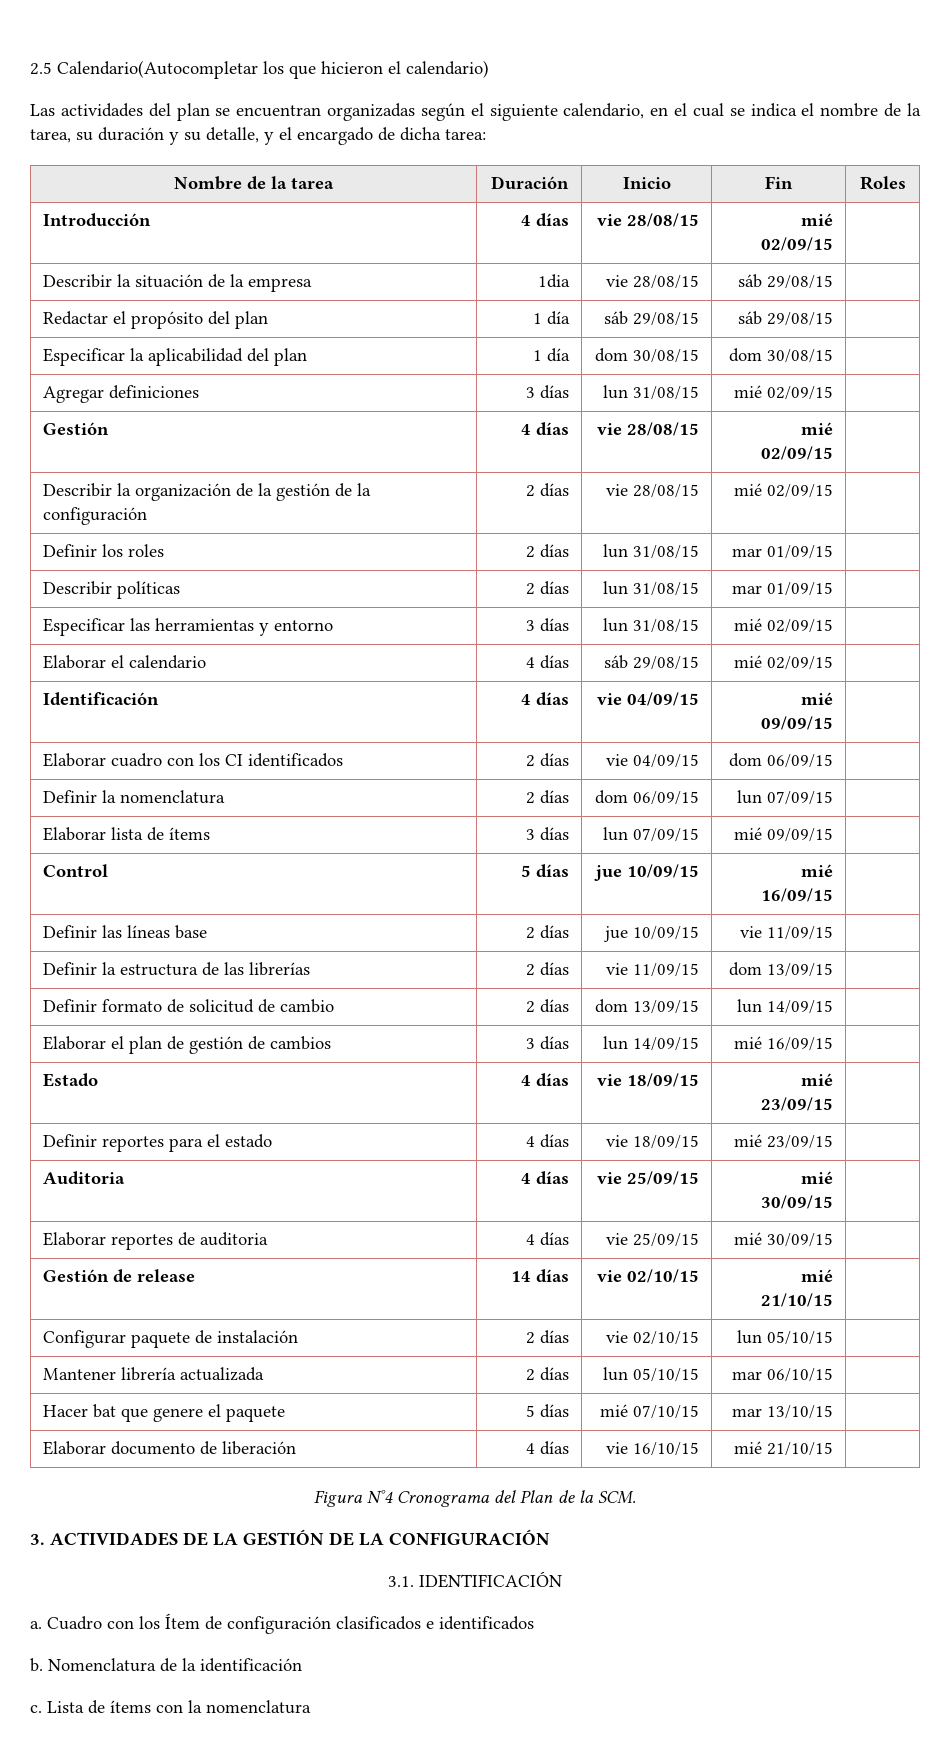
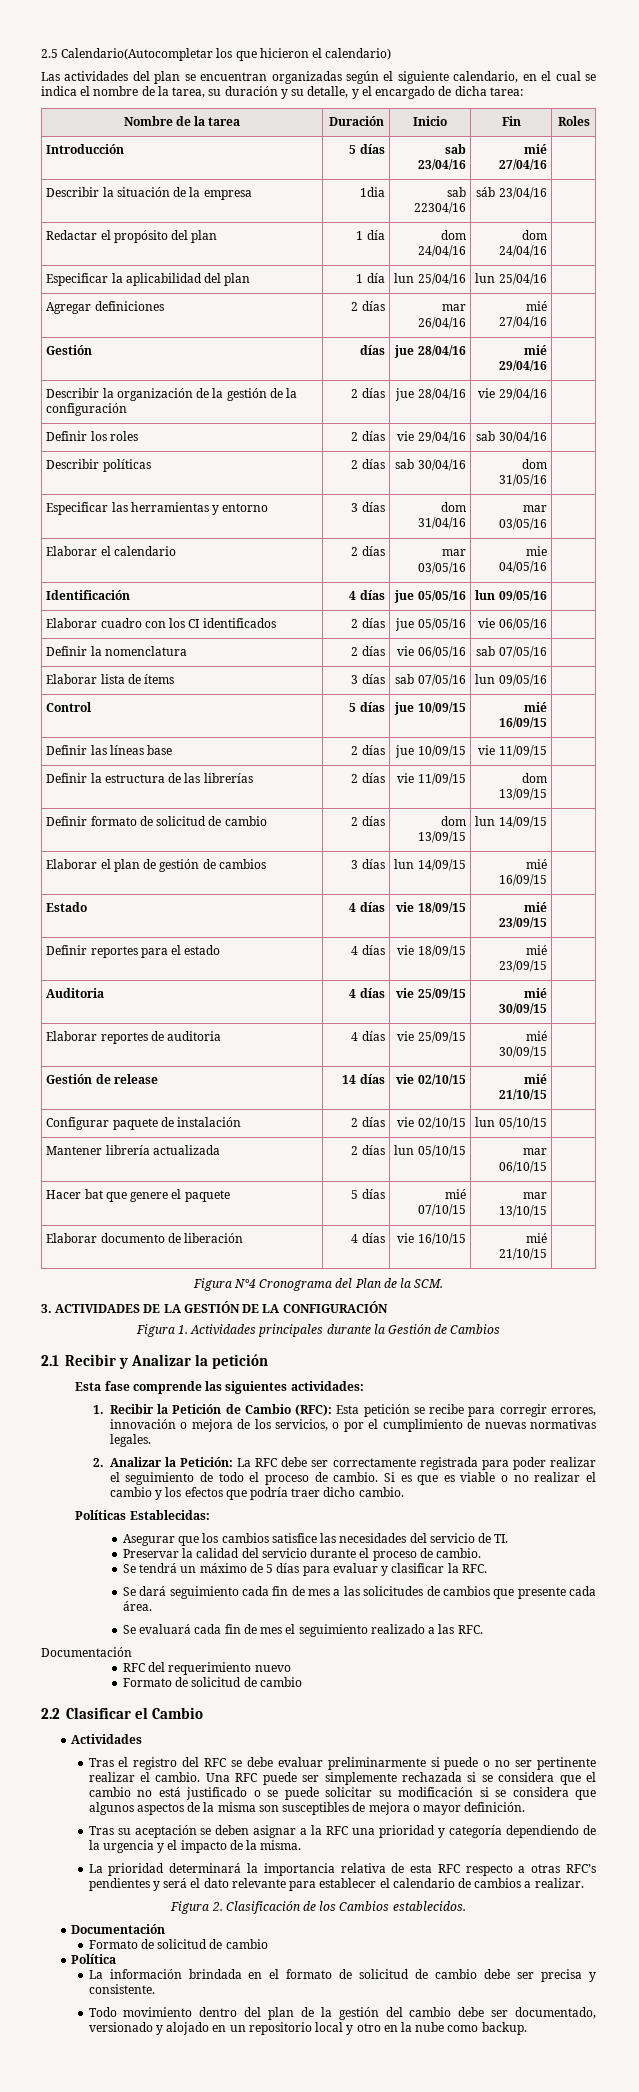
[520,213,569,227] [596,213,699,227] [800,213,833,226] [760,237,833,251] 4 días | vie 28/08/15 | mié 02/09/15 -> [349,144,385,154] [444,144,466,154] [417,159,466,170] [523,144,547,154] [498,159,547,170] 5 días | sab 23/04/16 | mié 27/04/16
[605,275,699,289] [737,274,833,289] vie 28/08/15 | sáb 29/08/15 -> [446,187,466,197] [413,202,466,214] [476,187,547,199] sab 22304/16 | sáb 23/04/16
[603,311,699,326] [737,311,833,326] sáb 29/08/15 | sáb 29/08/15 -> [440,230,466,240] [417,245,466,257] [521,230,547,240] [498,245,547,257] dom 24/04/16 | dom 24/04/16
[594,348,699,363] [728,348,833,363] dom 30/08/15 | dom 30/08/15 -> [394,273,466,285] [475,273,547,285] lun 25/04/16 | lun 25/04/16
[525,385,569,399] [602,385,699,400] [733,385,833,400] 3 días | lun 31/08/15 | mié 02/09/15 -> [351,301,385,311] [441,304,466,311] [417,317,466,329] [525,301,547,311] [498,316,547,328] 2 días | mar 26/04/16 | mié 27/04/16
[520,422,569,436] [596,422,699,436] [800,422,833,435] [760,446,833,460] 4 días | vie 28/08/15 | mié 02/09/15 -> [359,345,385,355] [394,345,466,358] [523,345,547,355] [498,360,547,371] días | jue 28/04/16 | mié 29/04/16
[605,484,699,498] [733,483,833,498] | vie 28/08/15 | mié 02/09/15 -> [395,388,466,401] [478,388,547,400] | jue 28/04/16 | vie 29/04/16
[602,544,699,559] [731,545,833,559] lun 31/08/15 | mar 01/09/15 -> [397,431,466,443] [476,431,547,443] vie 29/04/16 | sab 30/04/16
[602,581,699,596] [731,582,833,596] lun 31/08/15 | mar 01/09/15 -> [395,459,466,471] [521,459,547,469] [498,474,547,486] sab 30/04/16 | dom 31/05/16
[602,618,699,633] [733,618,833,633] lun 31/08/15 | mié 02/09/15 -> [440,502,466,512] [417,517,466,529] [522,505,547,512] [498,518,547,530] dom 31/04/16 | mar 03/05/16
[525,655,569,669] [603,655,699,670] [733,655,833,670] 4 días | sáb 29/08/15 | mié 02/09/15 -> [351,546,385,556] [441,549,466,556] [417,562,466,574] [525,546,547,556] [498,561,547,573] 2 días | mar 03/05/16 | mie 04/05/16
[596,692,699,706] [800,692,833,705] [760,716,833,730] vie 04/09/15 | mié 09/09/15 -> [394,590,466,603] [475,590,547,601] jue 05/05/16 | lun 09/05/16
[605,754,699,768] [728,753,833,768] | vie 04/09/15 | dom 06/09/15 -> [395,618,466,631] [478,618,547,630] | jue 05/05/16 | vie 06/05/16
[594,790,699,805] [736,790,833,805] dom 06/09/15 | lun 07/09/15 -> [397,646,466,658] [476,646,547,658] vie 06/05/16 | sab 07/05/16
[602,827,699,842] [733,827,833,842] | lun 07/09/15 | mié 09/09/15 -> [395,674,466,686] [475,674,547,686] | sab 07/05/16 | lun 09/05/16
[388,1571,562,1588] [30,1613,534,1634] [30,1658,302,1672] [30,1700,311,1714] 3.1. IDENTIFICACIÓN // a. Cuadro con los Ítem de configuración clasificados e identificados // b. Nomenclatura de la identificación // c. Lista de ítems con la nomenclatura -> [135,1324,501,1337] [41,1354,269,1369] [75,1381,364,1394] [92,1404,597,1417] [109,1419,596,1432] [109,1434,151,1447] [92,1457,596,1470] [109,1472,596,1485] [109,1487,404,1500] [75,1510,210,1520] [122,1533,509,1546] [122,1548,482,1561] [122,1563,487,1576] [122,1586,596,1599] [122,1601,152,1611] [122,1624,483,1637] [41,1647,132,1657] [122,1662,291,1675] [122,1677,302,1687] [41,1707,204,1719] [71,1734,143,1744] [88,1757,596,1770] [88,1772,597,1785] [88,1787,596,1800] [88,1802,526,1815] [88,1825,596,1838] [88,1840,302,1853] [88,1863,597,1876] [88,1878,584,1891] [170,1901,466,1914] [71,1924,166,1934] [88,1939,268,1949] [71,1954,117,1964] [88,1969,596,1982] [88,1984,155,1994] [88,2007,596,2020] [88,2022,527,2035] Figura 1. Actividades principales durante la Gestión de Cambios // 2.1 Recibir y Analizar la petición // Esta fase comprende las siguientes actividades: // 1. Recibir la Petición de Cambio (RFC): Esta petición se recibe para corregir errores, innovación o mejora de los servicios, o por el cumplimiento de nuevas normativas legales. // 2. Analizar la Petición: La RFC debe ser correctamente registrada para poder realizar el seguimiento de todo el proceso de cambio. Si es que es viable o no realizar el cambio y los efectos que podría traer dicho cambio. // Políticas Establecidas: // Asegurar que los cambios satisfice las necesidades del servicio de TI. // Preservar la calidad del servicio durante el proceso de cambio. // Se tendrá un máximo de 5 días para evaluar y clasificar la RFC. // Se dará seguimiento cada fin de mes a las solicitudes de cambios que presente cada área. // Se evaluará cada fin de mes el seguimiento realizado a las RFC. // Documentación // RFC del requerimiento nuevo // Formato de solicitud de cambio // 2.2 Clasificar el Cambio // Actividades // Tras el registro del RFC se debe evaluar preliminarmente si puede o no ser pertinente realizar el cambio. Una RFC puede ser simplemente rechazada si se considera que el cambio no está justificado o se puede solicitar su modificación si se considera que algunos aspectos de la misma son susceptibles de mejora o mayor definición. // Tras su aceptación se deben asignar a la RFC una prioridad y categoría dependiendo de la urgencia y el impacto de la misma. // La prioridad determinará la importancia relativa de esta RFC respecto a otras RFC’s pendientes y será el dato relevante para establecer el calendario de cambios a realizar. // Figura 2. Clasificación de los Cambios establecidos. // Documentación // Formato de solicitud de cambio // Política // La información brindada en el formato de solicitud de cambio debe ser precisa y consistente. // Todo movimiento dentro del plan de la gestión del cambio debe ser documentado, versionado y alojado en un repositorio local y otro en la nube como backup.

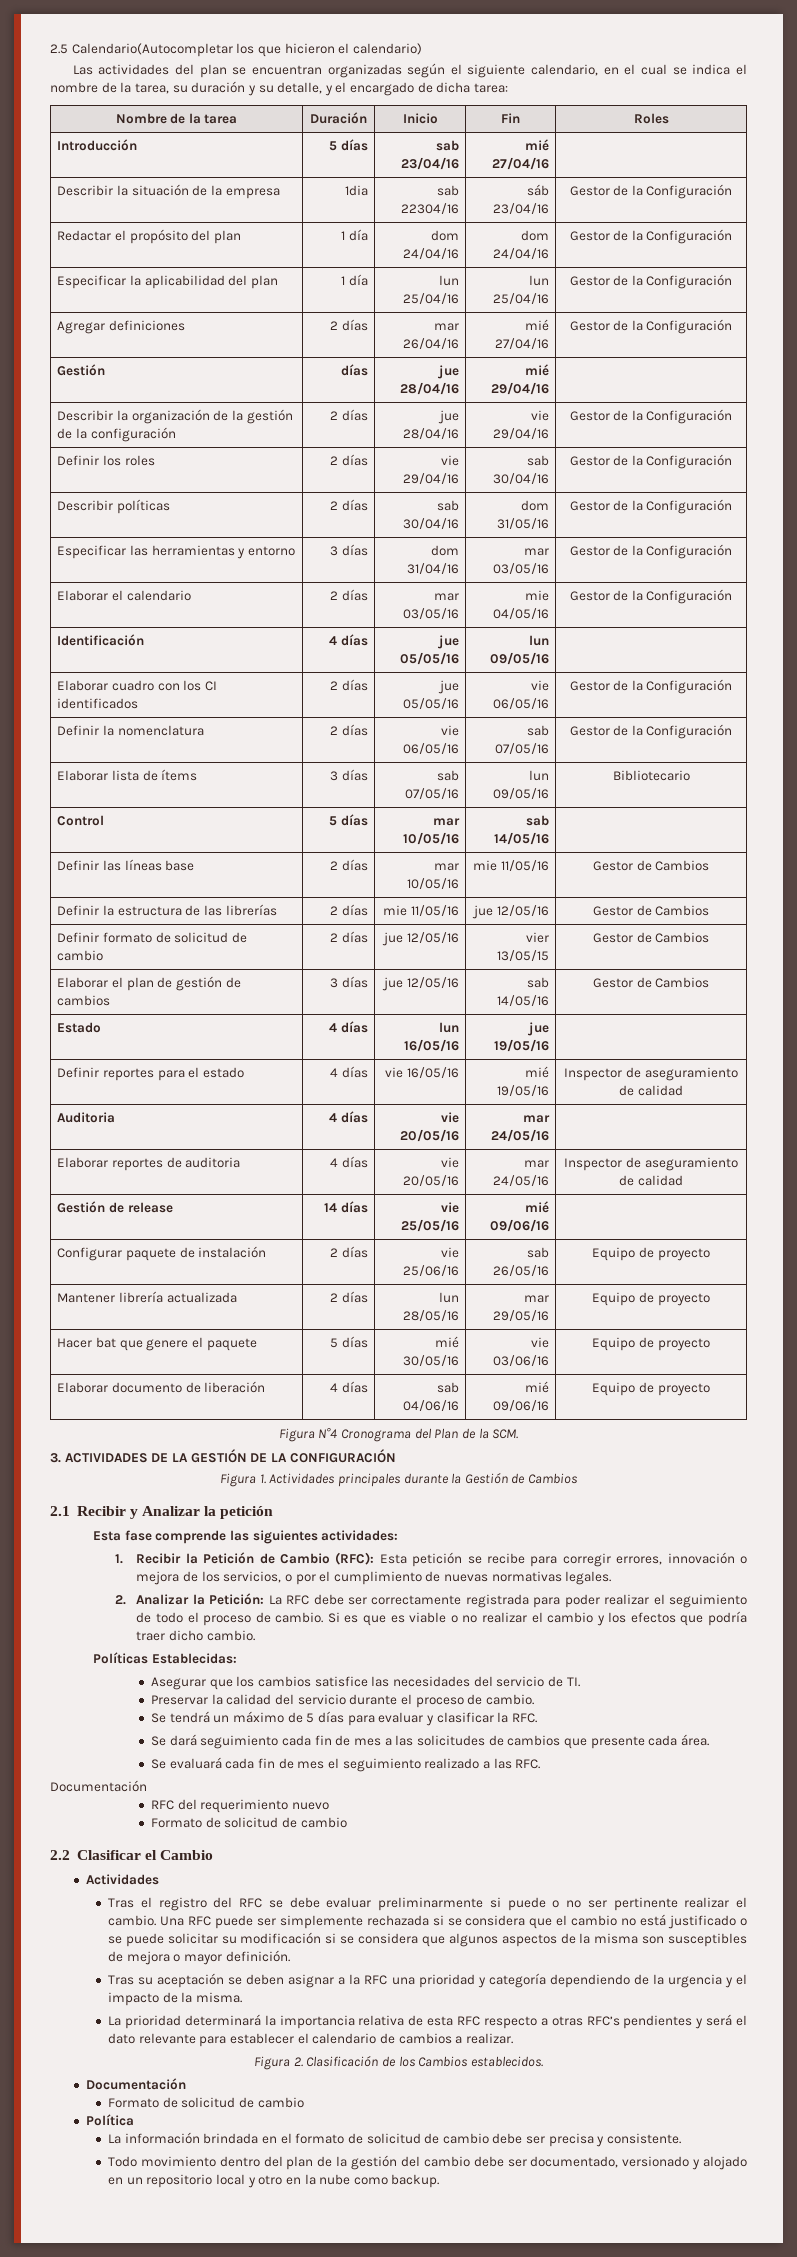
(547, 193) none -> [569,184,733,199] Gestor de la Configuración
(547, 251) none -> [569,229,733,244] Gestor de la Configuración
(547, 279) none -> [569,274,733,289] Gestor de la Configuración
(547, 322) none -> [569,319,733,334] Gestor de la Configuración
(547, 394) none -> [569,409,733,424] Gestor de la Configuración
(547, 437) none -> [569,454,733,469] Gestor de la Configuración
(547, 480) none -> [569,499,733,514] Gestor de la Configuración
(547, 524) none -> [569,544,733,559] Gestor de la Configuración
(547, 567) none -> [569,589,733,604] Gestor de la Configuración
(547, 624) none -> [569,679,733,694] Gestor de la Configuración
(547, 652) none -> [569,724,733,739] Gestor de la Configuración
(547, 680) none -> [612,770,690,781] Bibliotecario
[394,702,466,715] [523,702,547,712] [498,717,547,728] jue 10/09/15 | mié 16/09/15 -> [432,818,460,826] [402,832,459,845] [525,815,549,826] [493,832,549,845] mar 10/05/16 | sab 14/05/16
[395,745,466,758] [478,745,547,757] jue 10/09/15 | vie 11/09/15 | -> [433,863,459,871] [406,878,459,889] [473,860,549,871] [592,860,710,871] mar 10/05/16 | mie 11/05/16 | Gestor de Cambios
[397,773,466,785] [521,773,547,783] [498,788,547,800] vie 11/09/15 | dom 13/09/15 | -> [383,905,459,916] [472,905,549,919] [592,905,710,916] mie 11/05/16 | jue 12/05/16 | Gestor de Cambios
[440,816,466,826] [417,831,466,843] [475,816,547,828] dom 13/09/15 | lun 14/09/15 | -> [382,932,459,946] [525,932,549,943] [496,950,549,961] [592,932,710,943] jue 12/05/16 | vier 13/05/15 | Gestor de Cambios
[394,859,466,871] [525,859,547,869] [498,874,547,886] lun 14/09/15 | mié 16/09/15 | -> [382,977,459,991] [526,977,549,988] [496,995,549,1006] [592,977,710,988] jue 12/05/16 | sab 14/05/16 | Gestor de Cambios
[396,902,466,913] [523,902,547,912] [498,917,547,928] vie 18/09/15 | mié 23/09/15 -> [438,1022,459,1033] [403,1039,459,1052] [526,1022,549,1036] [493,1039,549,1052] lun 16/05/16 | jue 19/05/16
[417,945,466,957] [525,945,547,955] [498,960,547,972] 18/09/15 | mié 23/09/15 | -> [406,1067,459,1078] [524,1066,549,1078] [496,1085,549,1096] [564,1067,738,1081] [619,1085,683,1096] 16/05/16 | mié 19/05/16 | Inspector de aseguramiento de calidad
[417,988,466,999] [523,988,547,998] [498,1003,547,1014] 25/09/15 | mié 30/09/15 -> [399,1129,459,1142] [522,1115,550,1123] [490,1129,549,1142] 20/05/16 | mar 24/05/16
[417,1031,466,1043] [525,1031,547,1041] [498,1046,547,1058] 25/09/15 | mié 30/09/15 | -> [402,1175,459,1186] [523,1160,549,1168] [492,1175,549,1186] [564,1157,738,1171] [619,1175,683,1186] 20/05/16 | mar 24/05/16 | Inspector de aseguramiento de calidad
[417,1074,466,1085] [523,1074,547,1084] [498,1089,547,1100] 02/10/15 | mié 21/10/15 -> [400,1219,459,1232] [524,1201,549,1213] [489,1219,549,1232] 25/05/16 | mié 09/06/16
[417,1117,466,1129] [475,1117,547,1129] 02/10/15 | lun 05/10/15 | -> [402,1265,459,1276] [526,1247,549,1258] [492,1265,549,1276] [592,1247,710,1261] 25/06/16 | sab 26/05/16 | Equipo de proyecto
[417,1145,466,1157] [522,1148,547,1155] [498,1161,547,1173] 05/10/15 | mar 06/10/15 | -> [402,1310,459,1321] [523,1295,549,1303] [492,1310,549,1321] [592,1292,710,1306] 28/05/16 | mar 29/05/16 | Equipo de proyecto
[417,1204,466,1216] [522,1192,547,1199] [498,1205,547,1217] 07/10/15 | mar 13/10/15 | -> [402,1355,459,1366] [530,1337,549,1348] [492,1355,549,1366] [592,1337,710,1351] 30/05/16 | vie 03/06/16 | Equipo de proyecto
[397,1233,466,1245] [525,1233,547,1243] [498,1248,547,1260] vie 16/10/15 | mié 21/10/15 | -> [436,1382,459,1393] [402,1400,459,1411] [524,1381,549,1393] [492,1400,549,1411] [592,1382,710,1396] sab 04/06/16 | mié 09/06/16 | Equipo de proyecto

